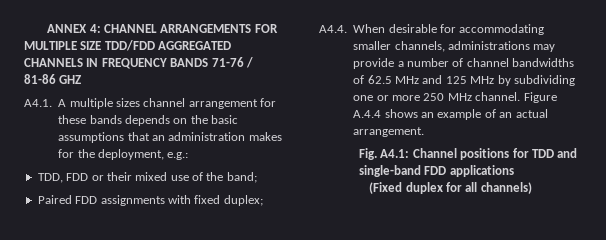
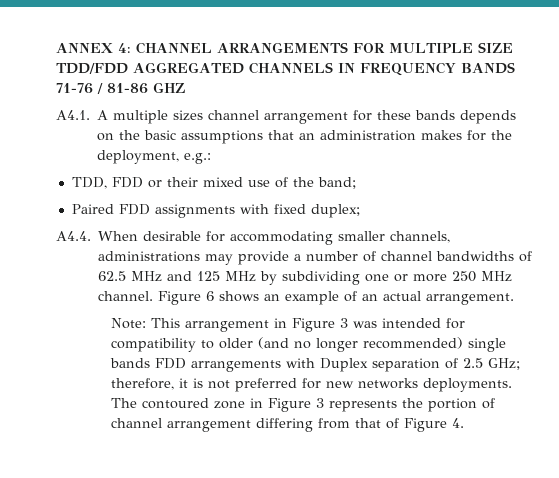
[353,110,382,118] A.4.4 -> [206,291,215,301] 6
[358,148,578,160] [358,165,514,177] [369,182,532,194] Fig. A4.1: Channel positions for TDD and single-band FDD applications // (Fixed duplex for all channels) -> [111,318,466,332] [111,337,507,352] [110,358,521,372] [111,378,513,392] [111,398,496,412] [111,418,465,432] Note: This arrangement in Figure 3 was intended for compatibility to older (and no longer recommended) single bands FDD arrangements with Duplex separation of 2.5 GHz; therefore, it is not preferred for new networks deployments. The contoured zone in Figure 3 represents the portion of channel arrangement differing from that of Figure 4.

